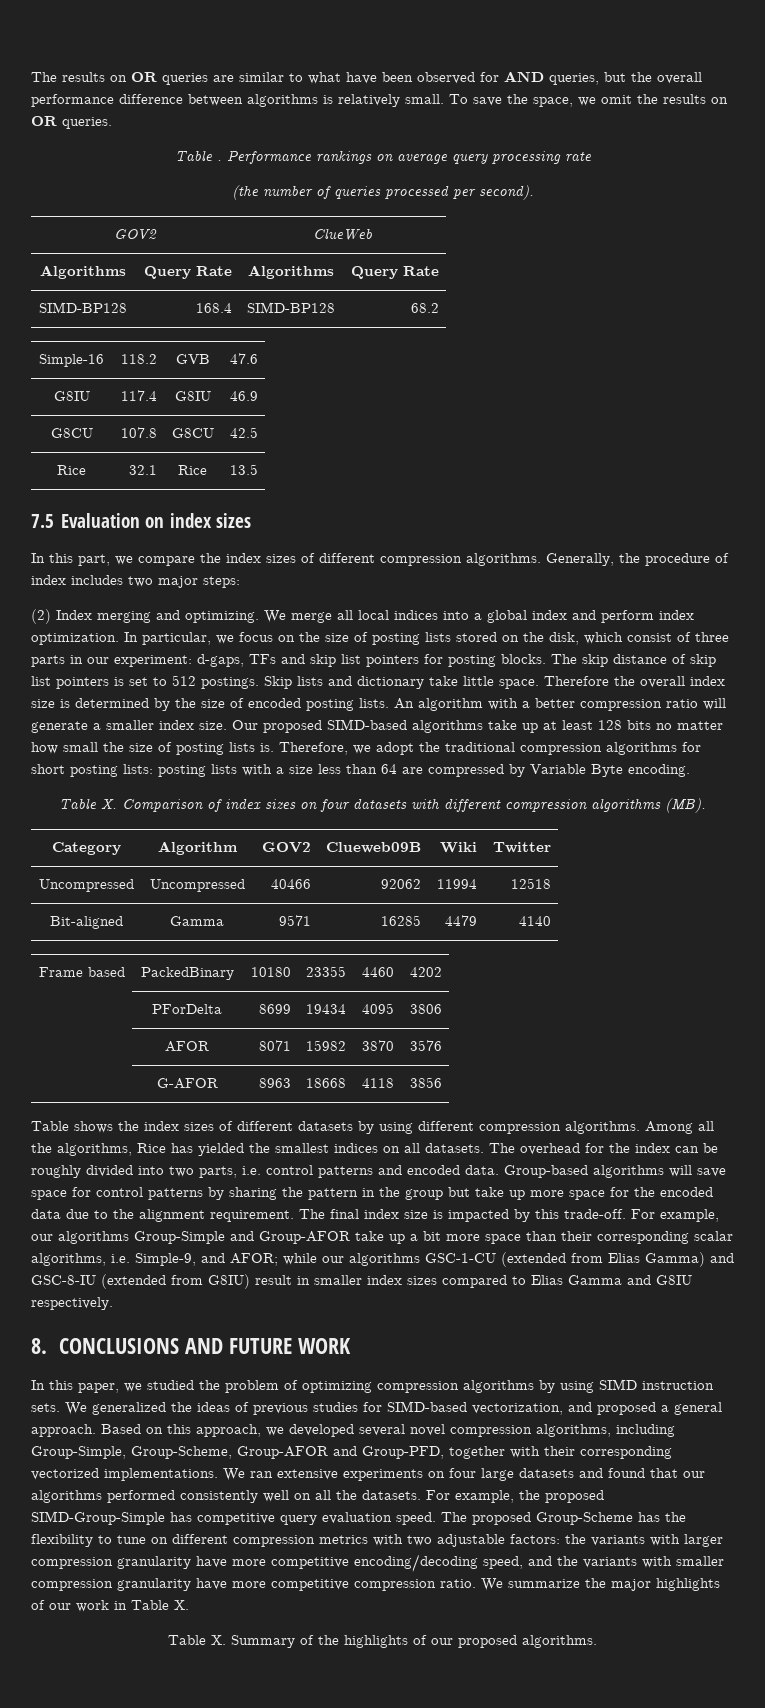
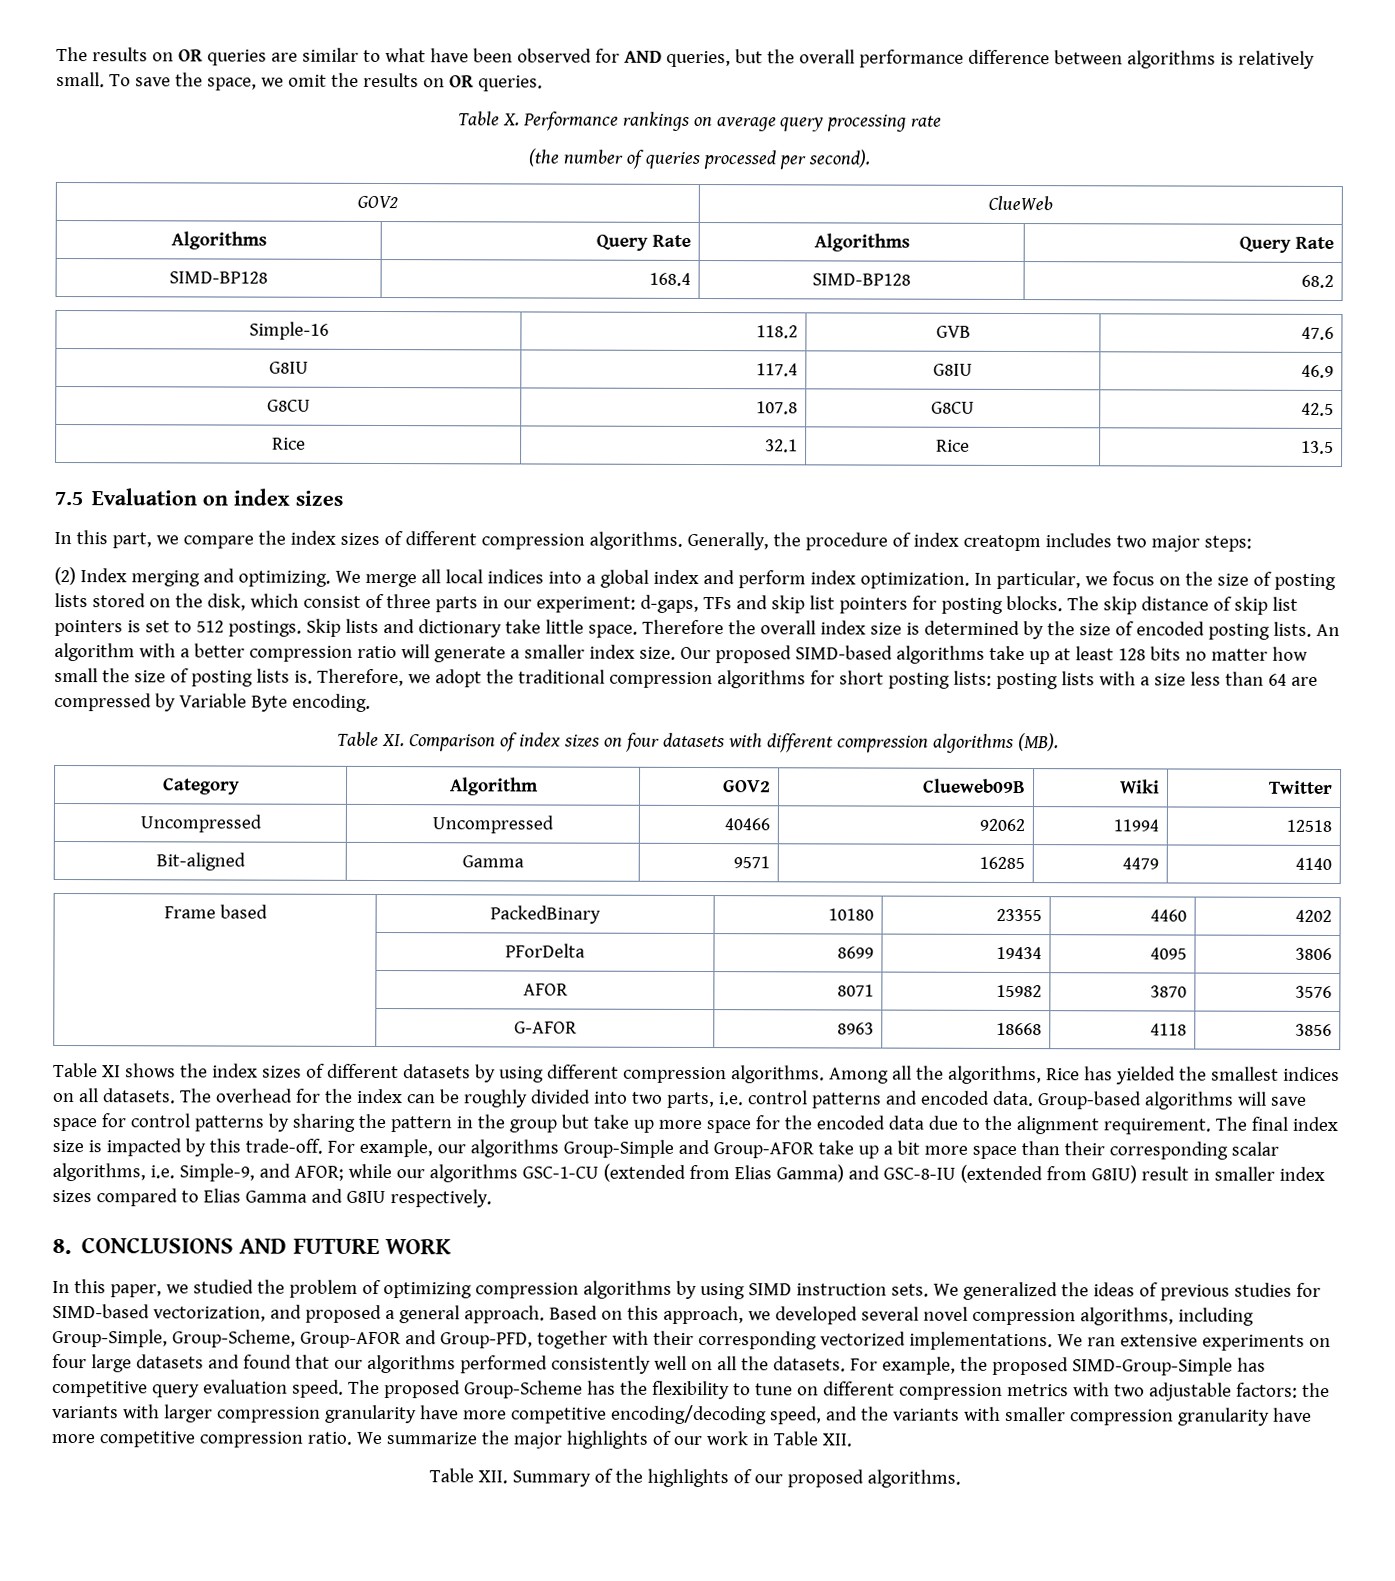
[216,160,222,161] . -> [502,113,520,126] X.
(66, 580) none -> [962,534,1041,552] creatopm
[101,799,117,809] X. -> [382,734,406,747] XI.
(69, 1126) none -> [101,1065,121,1078] XI
[174,1600,189,1610] [168,1635,226,1645] X. // Table X. -> [821,1433,852,1447] [429,1468,509,1484] XII. // Table XII.

